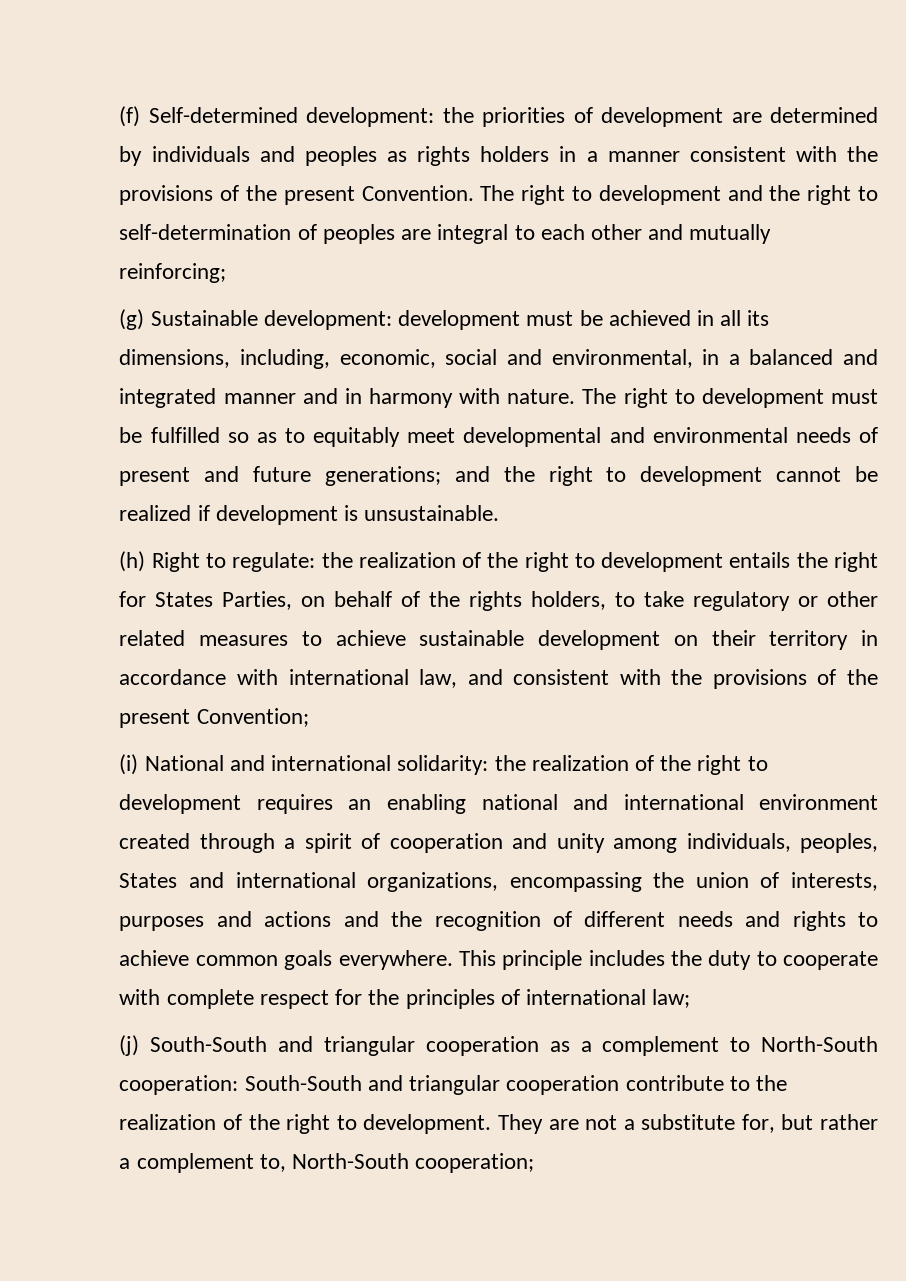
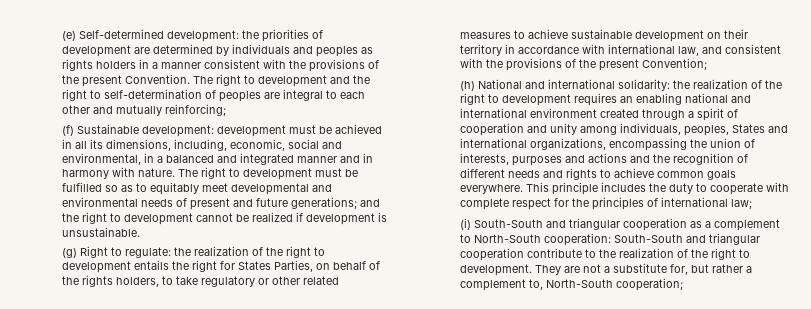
[119,106,141,127] (f) -> [61,31,76,41] (e)
[119,309,145,330] (g) -> [61,125,74,136] (f)
[119,551,146,572] (h) -> [61,248,77,258] (g)
[119,754,139,775] (i) -> [459,81,475,91] (h)
[119,1035,140,1056] (j) -> [459,218,471,230] (i)

